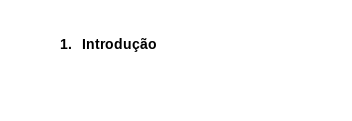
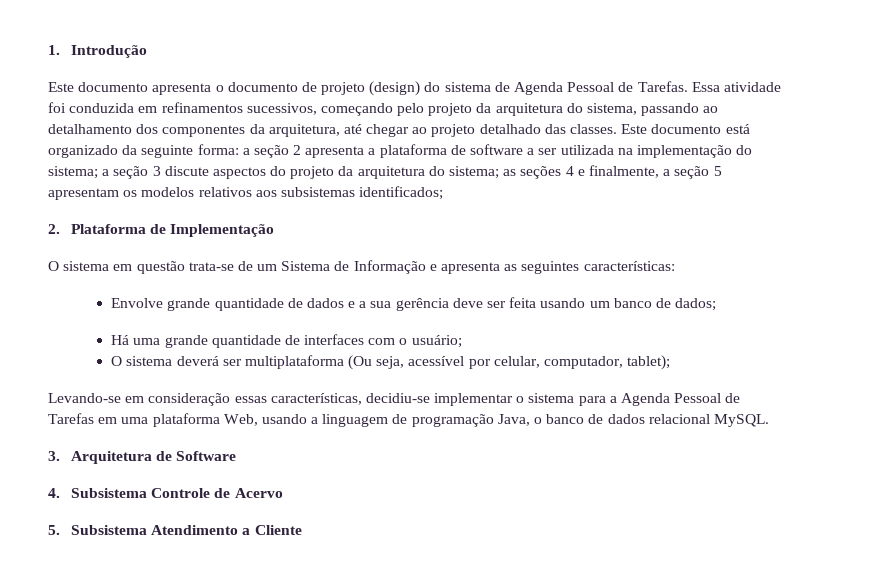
(158, 44) none -> [48,81,781,96] [48,102,719,116] [48,124,750,137] [48,144,753,158] [48,165,722,179] [48,186,444,200] [48,224,275,237] [48,260,675,274] [111,297,717,311] [111,334,462,348] [111,355,671,370] [48,393,741,406] [48,413,769,427] [48,451,237,464] [48,488,283,498] [48,525,302,535] // Este documento apresenta o documento de projeto (design) do sistema de Agenda Pessoal de Tarefas. Essa atividade foi conduzida em refinamentos sucessivos, começando pelo projeto da arquitetura do sistema, passando ao detalhamento dos componentes da arquitetura, até chegar ao projeto detalhado das classes. Este documento está organizado da seguinte forma: a seção 2 apresenta a plataforma de software a ser utilizada na implementação do sistema; a seção 3 discute aspectos do projeto da arquitetura do sistema; as seções 4 e finalmente, a seção 5 apresentam os modelos relativos aos subsistemas identificados; // 2. Plataforma de Implementação // O sistema em questão trata-se de um Sistema de Informação e apresenta as seguintes características: // Envolve grande quantidade de dados e a sua gerência deve ser feita usando um banco de dados; // Há uma grande quantidade de interfaces com o usuário; // O sistema deverá ser multiplataforma (Ou seja, acessível por celular, computador, tablet); // Levando-se em consideração essas características, decidiu-se implementar o sistema para a Agenda Pessoal de Tarefas em uma plataforma Web, usando a linguagem de programação Java, o banco de dados relacional MySQL. // 3. Arquitetura de Software // 4. Subsistema Controle de Acervo // 5. Subsistema Atendimento a Cliente

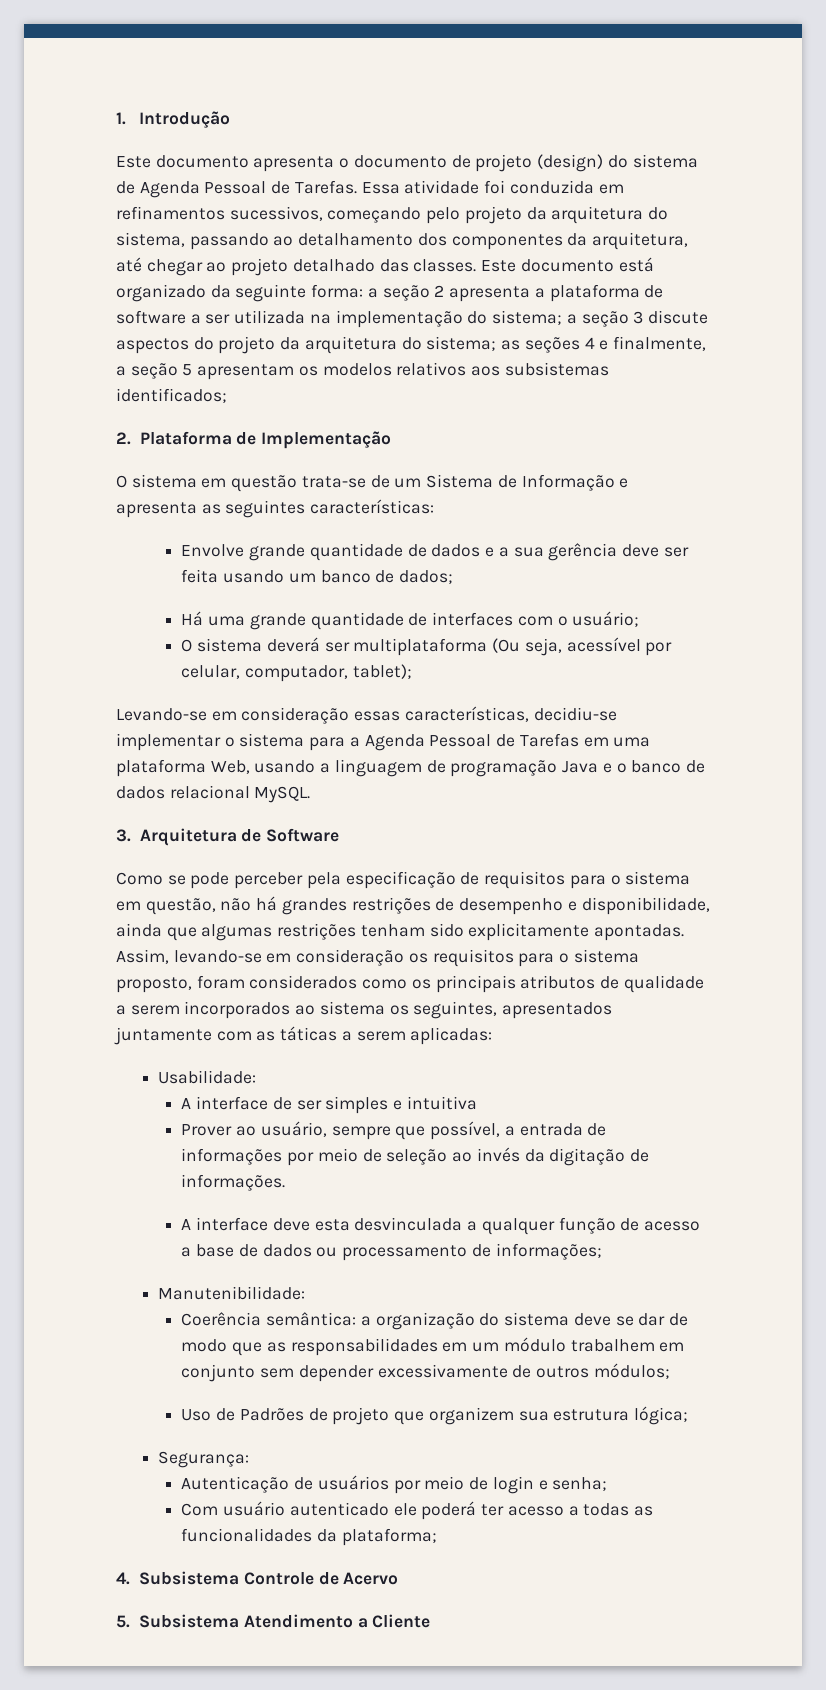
[497,414,530,426] Java, -> [562,761,612,773] Java e
(237, 456) none -> [116,871,691,889] [116,896,710,915] [116,923,685,941] [116,949,639,967] [116,975,704,993] [116,1001,613,1019] [114,1026,493,1045] [158,1070,257,1084] [181,1096,477,1114] [181,1121,607,1140] [181,1147,650,1166] [181,1174,286,1191] [181,1217,701,1235] [181,1243,602,1261] [158,1286,306,1300] [181,1312,689,1330] [181,1337,685,1356] [181,1363,670,1382] [181,1406,689,1425] [158,1451,250,1468] [181,1475,608,1494] [181,1501,654,1520] [181,1528,437,1546] // Como se pode perceber pela especificação de requisitos para o sistema em questão, não há grandes restrições de desempenho e disponibilidade, ainda que algumas restrições tenham sido explicitamente apontadas. Assim, levando-se em consideração os requisitos para o sistema proposto, foram considerados como os principais atributos de qualidade a serem incorporados ao sistema os seguintes, apresentados juntamente com as táticas a serem aplicadas: // Usabilidade: // A interface de ser simples e intuitiva // Prover ao usuário, sempre que possível, a entrada de informações por meio de seleção ao invés da digitação de informações. // A interface deve esta desvinculada a qualquer função de acesso a base de dados ou processamento de informações; // Manutenibilidade: // Coerência semântica: a organização do sistema deve se dar de modo que as responsabilidades em um módulo trabalhem em conjunto sem depender excessivamente de outros módulos; // Uso de Padrões de projeto que organizem sua estrutura lógica; // Segurança: // Autenticação de usuários por meio de login e senha; // Com usuário autenticado ele poderá ter acesso a todas as funcionalidades da plataforma;

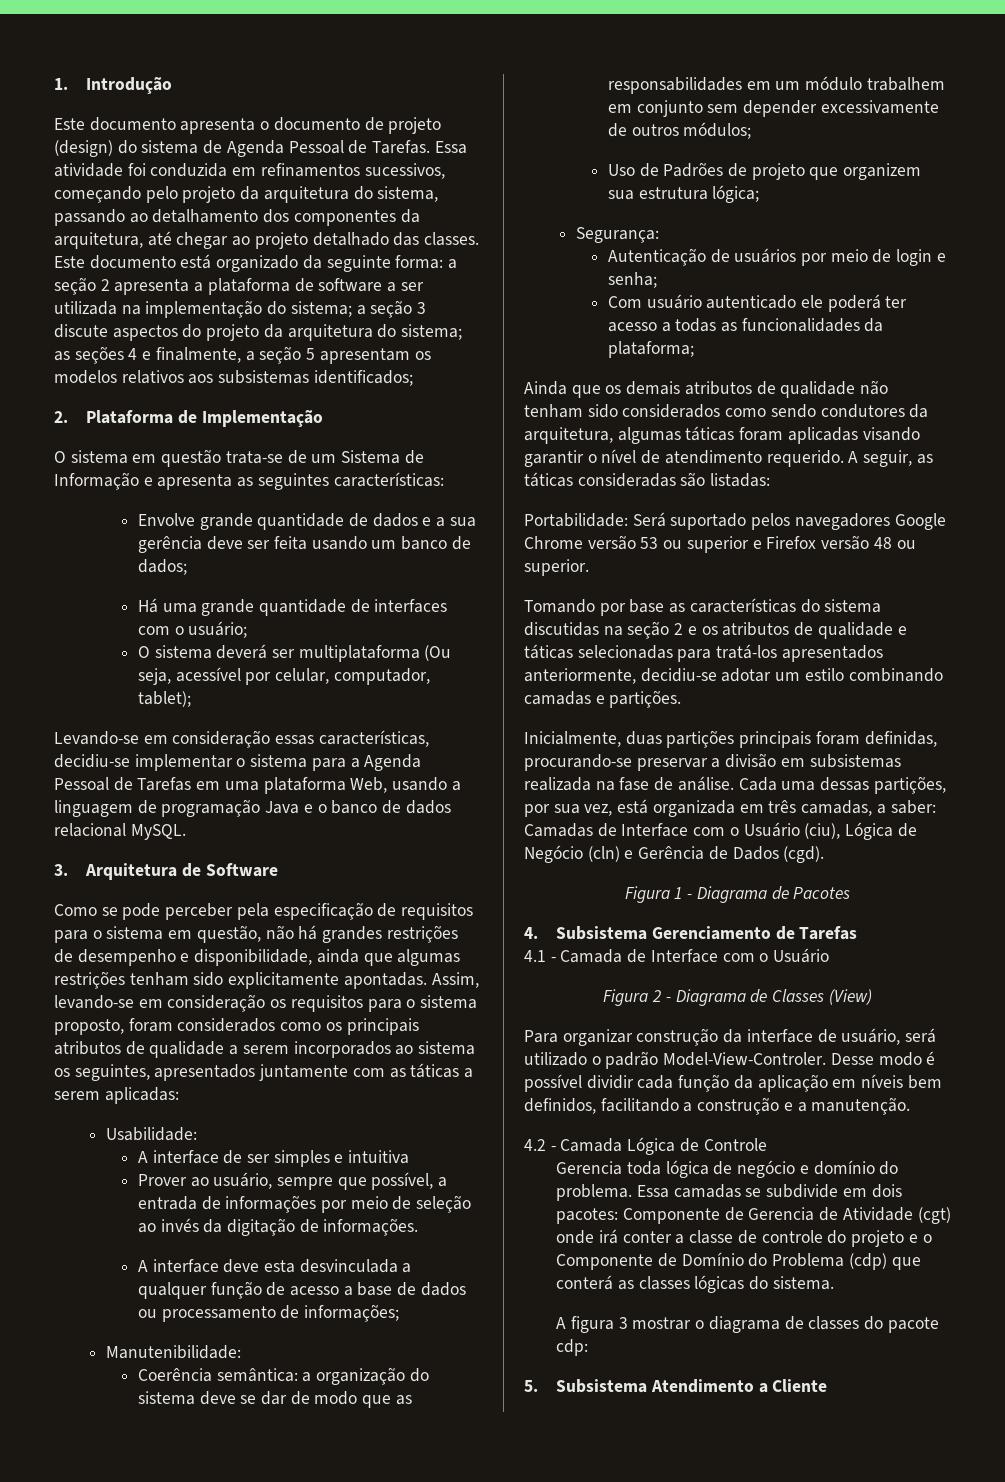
[116,1571,399,1585] 4. Subsistema Controle de Acervo -> [524,380,889,398] [524,404,929,418] [524,426,920,444] [524,449,933,467] [524,472,771,487] [524,512,946,530] [524,535,916,553] [524,559,589,576] [524,598,882,616] [524,621,907,639] [524,644,883,662] [524,668,943,684] [524,690,682,708] [524,730,937,748] [524,753,901,771] [524,776,946,794] [524,799,936,817] [524,822,917,840] [524,845,825,863] [624,886,851,903] [524,926,858,940] [524,948,830,963] [603,989,872,1006] [524,1028,937,1046] [524,1051,936,1069] [524,1074,942,1092] [524,1097,911,1115] [524,1137,767,1155] [556,1160,899,1178] [556,1184,902,1201] [556,1207,951,1224] [556,1229,932,1247] [556,1252,921,1270] [556,1275,834,1293] [556,1316,939,1333] [556,1339,589,1356] Ainda que os demais atributos de qualidade não tenham sido considerados como sendo condutores da arquitetura, algumas táticas foram aplicadas visando garantir o nível de atendimento requerido. A seguir, as táticas consideradas são listadas: // Portabilidade: Será suportado pelos navegadores Google Chrome versão 53 ou superior e Firefox versão 48 ou superior. // Tomando por base as características do sistema discutidas na seção 2 e os atributos de qualidade e táticas selecionadas para tratá-los apresentados anteriormente, decidiu-se adotar um estilo combinando camadas e partições. // Inicialmente, duas partições principais foram definidas, procurando-se preservar a divisão em subsistemas realizada na fase de análise. Cada uma dessas partições, por sua vez, está organizada em três camadas, a saber: Camadas de Interface com o Usuário (ciu), Lógica de Negócio (cln) e Gerência de Dados (cgd). // Figura 1 - Diagrama de Pacotes // 4. Subsistema Gerenciamento de Tarefas // 4.1 - Camada de Interface com o Usuário // Figura 2 - Diagrama de Classes (View) // Para organizar construção da interface de usuário, será utilizado o padrão Model-View-Controler. Desse modo é possível dividir cada função da aplicação em níveis bem definidos, facilitando a construção e a manutenção. // 4.2 - Camada Lógica de Controle // Gerencia toda lógica de negócio e domínio do problema. Essa camadas se subdivide em dois pacotes: Componente de Gerencia de Atividade (cgt) onde irá conter a classe de controle do projeto e o Componente de Domínio do Problema (cdp) que conterá as classes lógicas do sistema. // A figura 3 mostrar o diagrama de classes do pacote cdp:

